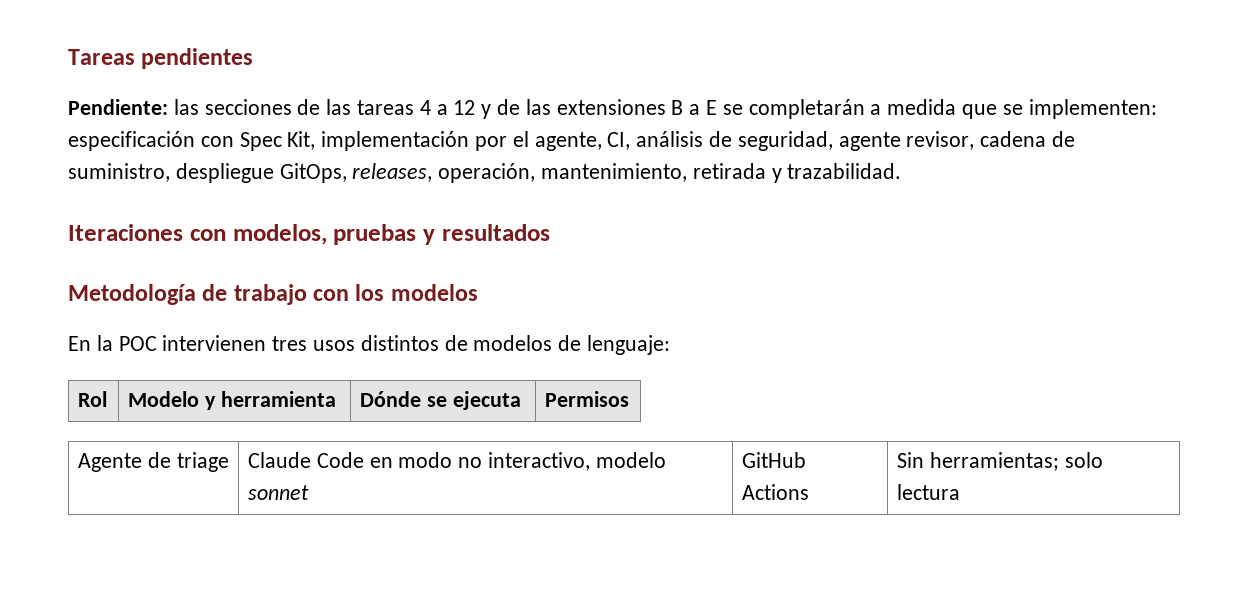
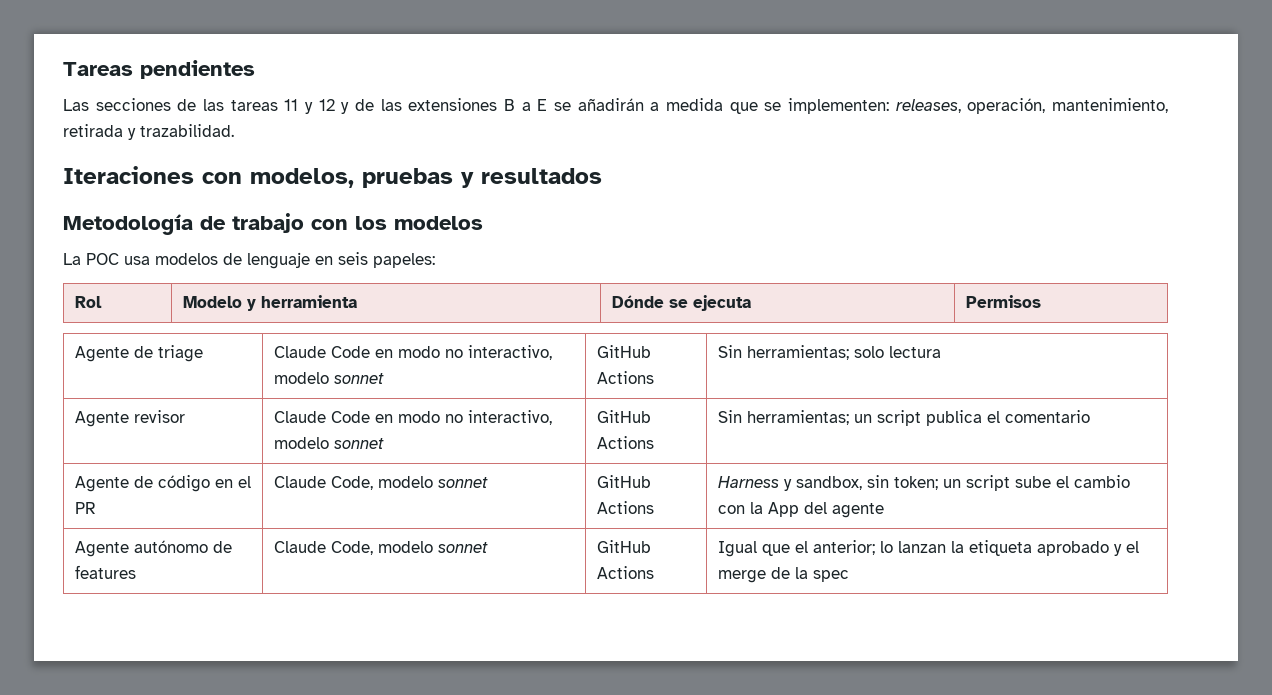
[68,99,199,115] Pendiente: las -> [63,99,89,111] Las
[419,100,448,115] 4 a -> [284,99,313,114] 11 y
[748,99,865,119] completarán -> [577,98,644,111] añadirán
[68,131,1076,151] [68,163,347,183] especificación con Spec Kit, implementación por el agente, CI, análisis de seguridad, agente revisor, cadena de suministro, despliegue GitOps, -> (889, 106) none
[68,335,671,355] En la POC intervienen tres usos distintos de modelos de lenguaje: -> [63,252,435,269] La POC usa modelos de lenguaje en seis papeles:
(961, 492) none -> [74,410,185,427] [273,410,552,425] [273,437,384,449] [596,410,651,423] [596,436,654,449] [717,410,1090,426] [74,475,251,492] [74,502,96,514] [273,476,488,490] [596,475,651,488] [596,501,654,514] [717,475,1130,491] [717,502,884,518] [74,540,232,557] [74,565,136,579] [273,541,488,555] [596,540,651,553] [596,566,654,579] [717,540,1139,557] [717,567,849,583] // Agente revisor | Claude Code en modo no interactivo, modelo sonnet | GitHub Actions | Sin herramientas; un script publica el comentario // Agente de código en el PR | Claude Code, modelo sonnet | GitHub Actions | Harness y sandbox, sin token; un script sube el cambio con la App del agente // Agente autónomo de features | Claude Code, modelo sonnet | GitHub Actions | Igual que el anterior; lo lanzan la etiqueta aprobado y el merge de la spec

